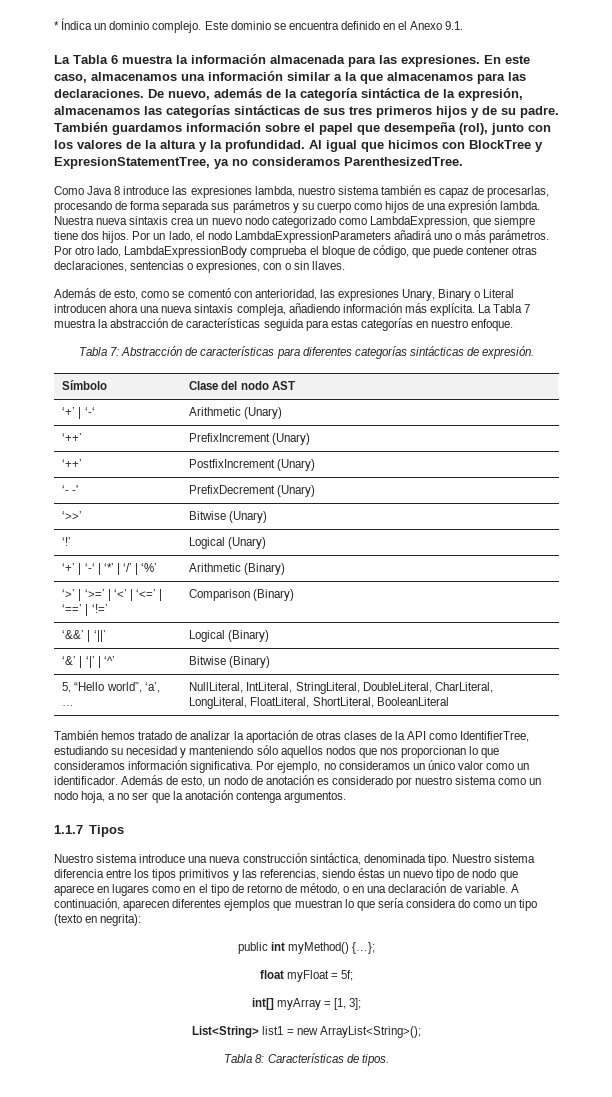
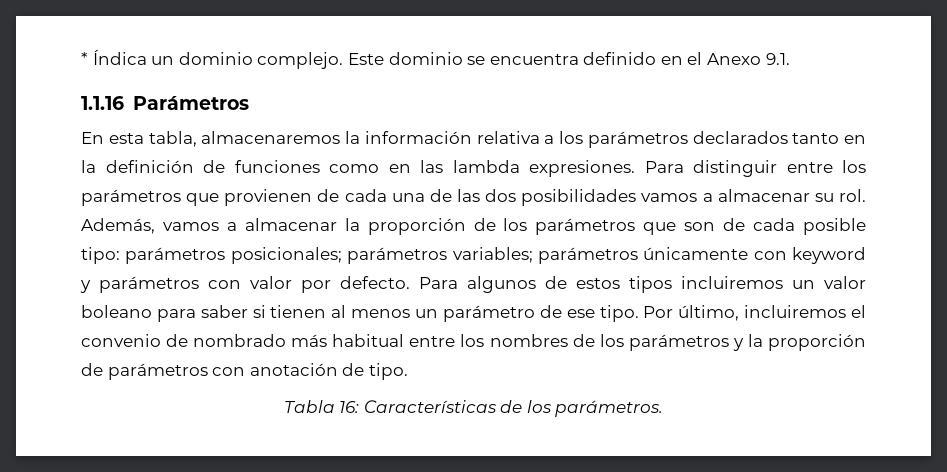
[54,54,530,67] [54,71,526,84] [54,88,523,101] [54,105,559,118] [54,122,551,135] [54,140,543,152] [54,157,463,169] [54,185,550,198] [54,200,541,213] [54,216,536,228] [54,230,550,243] [54,245,538,258] [54,261,345,273] [54,288,515,301] [54,303,531,316] [54,318,514,331] [78,346,535,359] [62,380,108,390] [189,381,295,390] [62,407,95,419] [189,407,283,419] [62,433,83,442] [189,433,311,445] [62,459,83,468] [189,459,316,471] [62,485,79,494] [189,485,316,497] [62,511,83,520] [189,511,268,523] [62,537,72,546] [189,537,267,549] [62,563,158,575] [189,563,286,575] [62,589,163,601] [62,604,108,616] [189,589,295,601] [62,630,106,642] [189,630,270,642] [62,656,115,668] [189,656,271,668] [62,682,160,693] [62,705,75,706] [189,682,493,694] [189,697,449,709] [54,730,530,743] [54,745,500,758] [54,760,530,773] [54,775,542,788] [54,790,346,803] [54,825,124,837] [54,853,536,866] [54,868,518,881] [54,883,519,896] [54,898,538,911] [54,914,142,926] [237,942,376,954] [259,970,354,982] [251,998,362,1010] [192,1026,421,1038] [224,1053,389,1066] La Tabla 6 muestra la información almacenada para las expresiones. En este caso, almacenamos una información similar a la que almacenamos para las declaraciones. De nuevo, además de la categoría sintáctica de la expresión, almacenamos las categorías sintácticas de sus tres primeros hijos y de su padre. También guardamos información sobre el papel que desempeña (rol), junto con los valores de la altura y la profundidad. Al igual que hicimos con BlockTree y ExpresionStatementTree, ya no consideramos ParenthesizedTree. // Como Java 8 introduce las expresiones lambda, nuestro sistema también es capaz de procesarlas, procesando de forma separada sus parámetros y su cuerpo como hijos de una expresión lambda. Nuestra nueva sintaxis crea un nuevo nodo categorizado como LambdaExpression, que siempre tiene dos hijos. Por un lado, el nodo LambdaExpressionParameters añadirá uno o más parámetros. Por otro lado, LambdaExpressionBody comprueba el bloque de código, que puede contener otras declaraciones, sentencias o expresiones, con o sin llaves. // Además de esto, como se comentó con anterioridad, las expresiones Unary, Binary o Literal introducen ahora una nueva sintaxis compleja, añadiendo información más explícita. La Tabla 7 muestra la abstracción de características seguida para estas categorías en nuestro enfoque. // Tabla 7: Abstracción de características para diferentes categorías sintácticas de expresión. // Símbolo | Clase del nodo AST // ‘+’ | ‘-‘ | Arithmetic (Unary) // ‘++’ | PrefixIncrement (Unary) // ‘++’ | PostfixIncrement (Unary) // ‘- -' | PrefixDecrement (Unary) // ‘>>’ | Bitwise (Unary) // ‘!’ | Logical (Unary) // ‘+’ | ‘-‘ | ‘*’ | ‘/’ | ‘%’ | Arithmetic (Binary) // ‘>’ | ‘>=’ | ‘<’ | ‘<=’ | ‘==’ | ‘!=’ | Comparison (Binary) // ‘&&’ | ‘||’ | Logical (Binary) // ‘&’ | ‘|’ | ‘^’ | Bitwise (Binary) // 5, “Hello world”, ‘a’, … | NullLiteral, IntLiteral, StringLiteral, DoubleLiteral, CharLiteral, LongLiteral, FloatLiteral, ShortLiteral, BooleanLiteral // También hemos tratado de analizar la aportación de otras clases de la API como IdentifierTree, estudiando su necesidad y manteniendo sólo aquellos nodos que nos proporcionan lo que consideramos información significativa. Por ejemplo, no consideramos un único valor como un identificador. Además de esto, un nodo de anotación es considerado por nuestro sistema como un nodo hoja, a no ser que la anotación contenga argumentos. // 1.1.7 Tipos // Nuestro sistema introduce una nueva construcción sintáctica, denominada tipo. Nuestro sistema diferencia entre los tipos primitivos y las referencias, siendo éstas un nuevo tipo de nodo que aparece en lugares como en el tipo de retorno de método, o en una declaración de variable. A continuación, aparecen diferentes ejemplos que muestran lo que sería considera do como un tipo (texto en negrita): // public int myMethod() {…}; // float myFloat = 5f; // int[] myArray = [1, 3]; // List<String> list1 = new ArrayList<String>(); // Tabla 8: Características de tipos. -> [81,96,249,110] [81,131,866,148] [81,160,866,177] [81,189,866,206] [81,218,866,235] [81,247,866,264] [80,276,866,293] [81,305,867,322] [81,334,867,351] [81,363,408,380] [283,400,664,417] 1.1.16 Parámetros // En esta tabla, almacenaremos la información relativa a los parámetros declarados tanto en la definición de funciones como en las lambda expresiones. Para distinguir entre los parámetros que provienen de cada una de las dos posibilidades vamos a almacenar su rol. Además, vamos a almacenar la proporción de los parámetros que son de cada posible tipo: parámetros posicionales; parámetros variables; parámetros únicamente con keyword y parámetros con valor por defecto. Para algunos de estos tipos incluiremos un valor boleano para saber si tienen al menos un parámetro de ese tipo. Por último, incluiremos el convenio de nombrado más habitual entre los nombres de los parámetros y la proporción de parámetros con anotación de tipo. // Tabla 16: Características de los parámetros.

